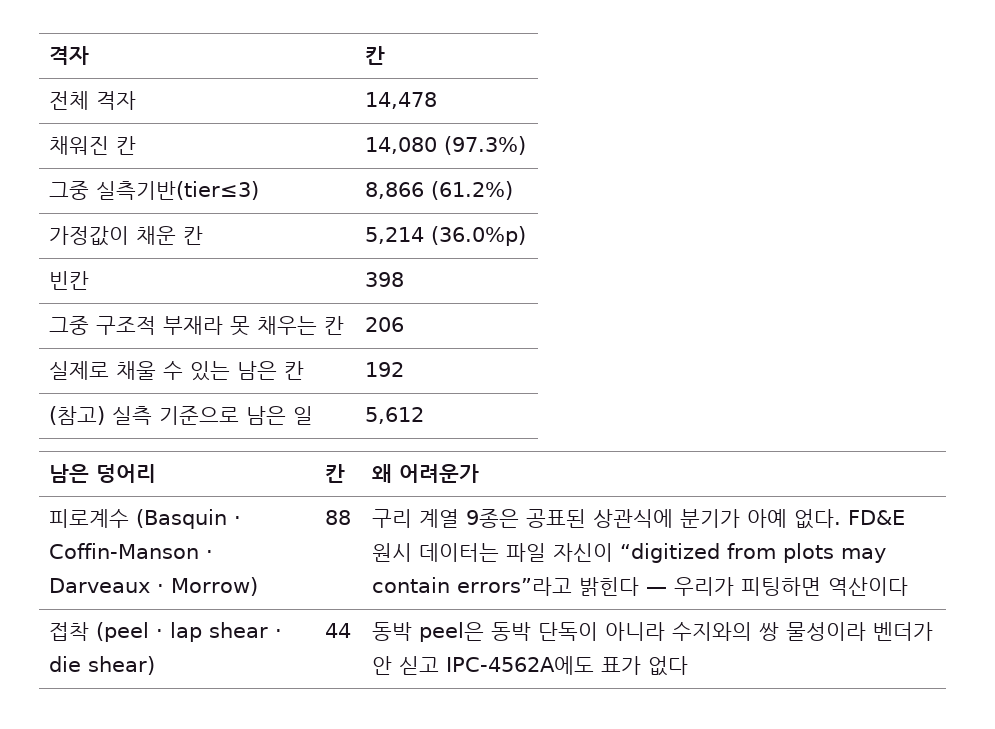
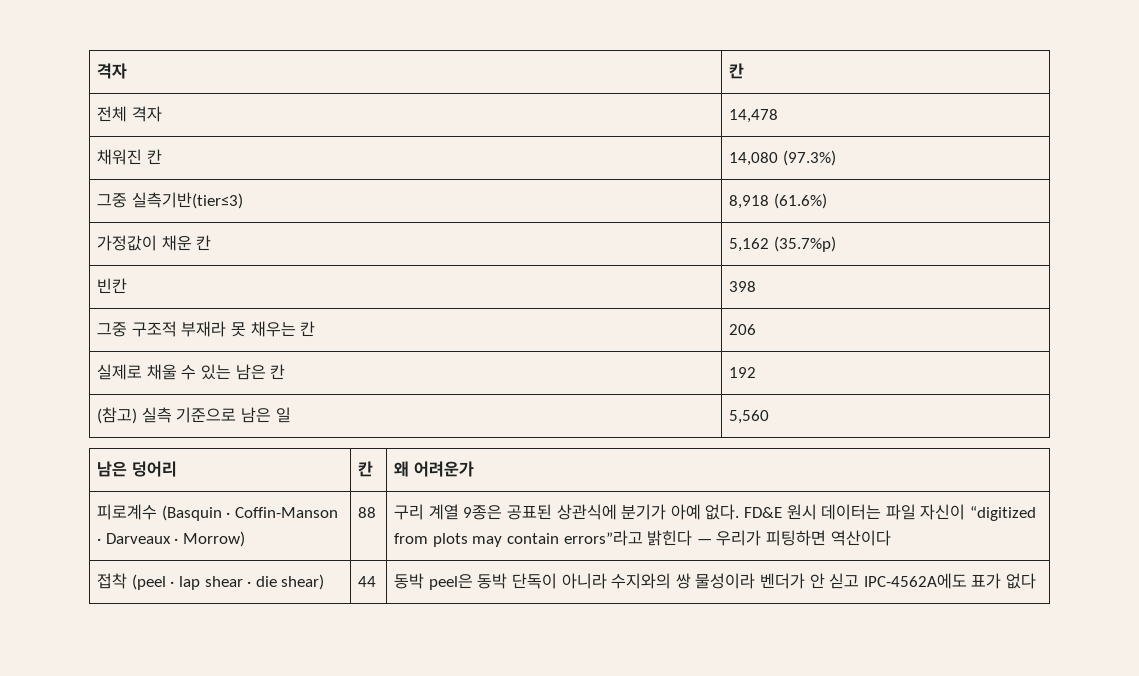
[364,181,513,200] 8,866 (61.2%) -> [729,193,827,209] 8,918 (61.6%)
[364,226,526,246] 5,214 (36.0%p) -> [729,236,836,252] 5,162 (35.7%p)
[364,407,424,424] 5,612 -> [729,410,770,424] 5,560

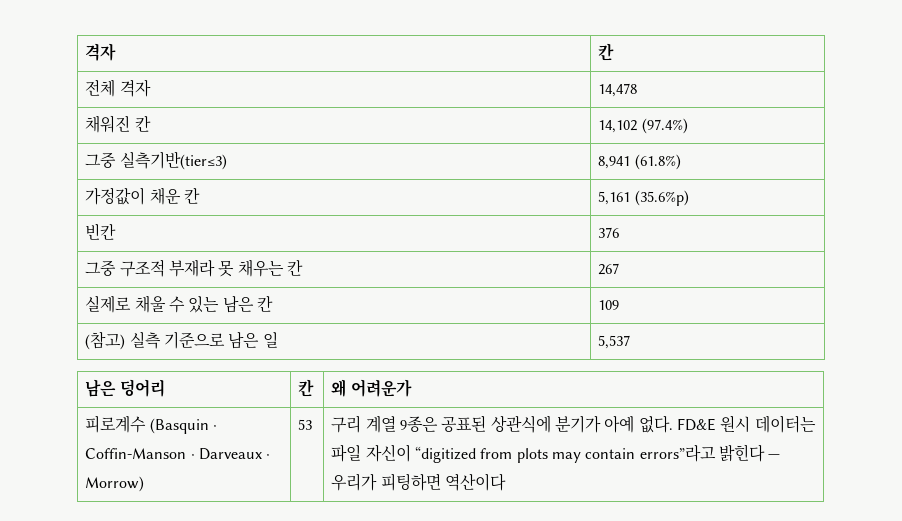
[729,150,836,166] 14,080 (97.3%) -> [598,118,688,134] 14,102 (97.4%)
[729,193,827,209] 8,918 (61.6%) -> [598,154,681,170] 8,941 (61.8%)
[729,236,836,252] 5,162 (35.7%p) -> [598,190,689,206] 5,161 (35.6%p)
[729,281,757,292] 398 -> [598,227,620,238] 376
[729,324,757,335] 206 -> [598,263,620,275] 267
[729,367,757,378] 192 -> [598,300,620,310] 109
[729,410,770,424] 5,560 -> [598,335,631,349] 5,537
[358,507,377,518] 88 -> [298,419,313,430] 53
[97,573,325,590] [358,576,377,587] [394,573,1036,590] // 접착 (peel · lap shear · die shear) | 44 | 동박 peel은 동박 단독이 아니라 수지와의 쌍 물성이라 벤더가 안 싣고 IPC-4562A에도 표가 없다 -> (506, 482) none

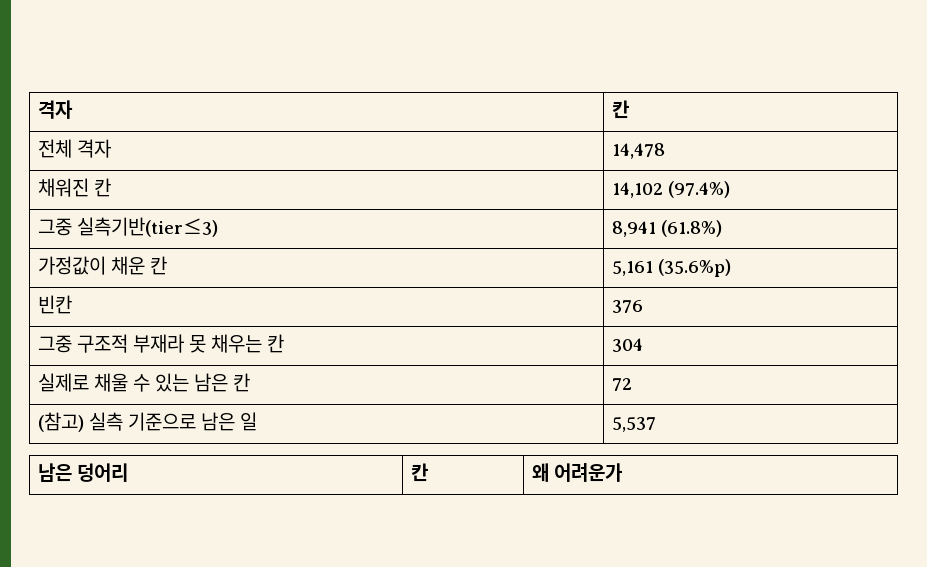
[598,263,620,275] 267 -> [611,338,643,352] 304
[598,300,620,310] 109 -> [611,378,632,391] 72
[85,415,217,434] [85,448,271,460] [85,476,145,492] [298,419,313,430] [331,415,816,433] [331,444,781,463] [331,473,506,491] // 피로계수 (Basquin · Coffin-Manson · Darveaux · Morrow) | 53 | 구리 계열 9종은 공표된 상관식에 분기가 아예 없다. FD&E 원시 데이터는 파일 자신이 “digitized from plots may contain errors”라고 밝힌다 — 우리가 피팅하면 역산이다 -> (622, 472) none

